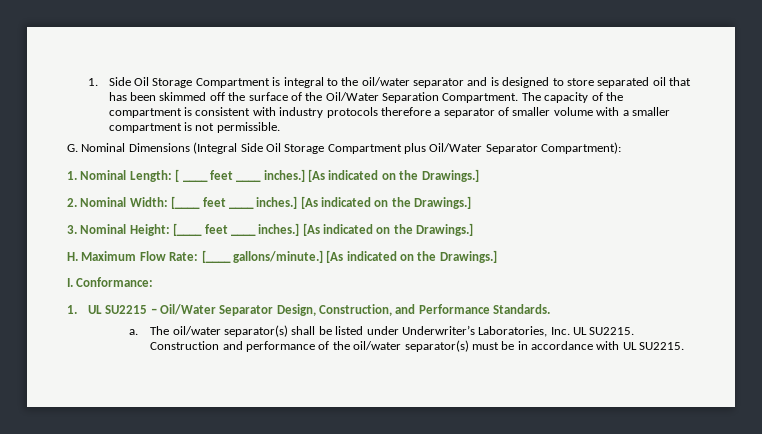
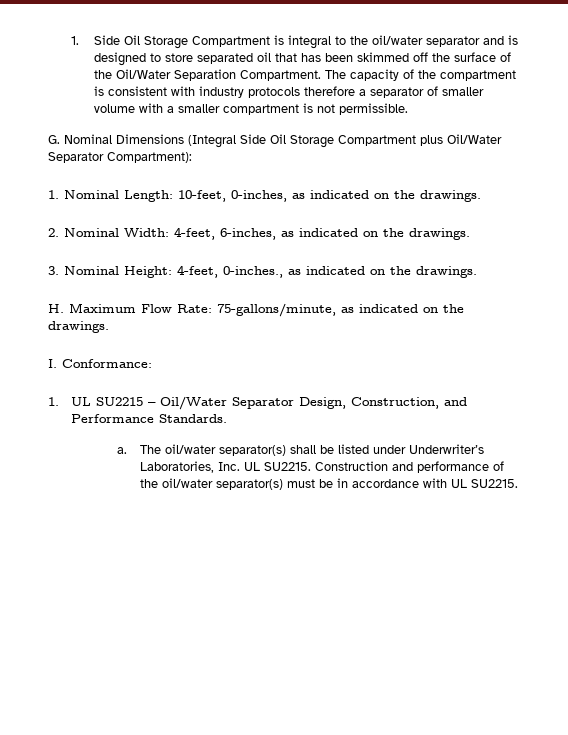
[175,169,208,182] [209,170,233,180] [236,169,479,182] [ ____ feet ____ inches.] [As indicated on the Drawings.] -> [178,190,481,202] 10-feet, 0-inches, as indicated on the drawings.
[171,196,226,209] [228,196,472,209] [____ feet ____ inches.] [As indicated on the Drawings.] -> [174,227,470,240] 4-feet, 6-inches, as indicated on the drawings.
[173,223,228,236] [230,223,474,236] [____ feet ____ inches.] [As indicated on the Drawings.] -> [177,265,477,278] 4-feet, 0-inches., as indicated on the drawings.
[201,250,497,263] [____ gallons/minute.] [As indicated on the Drawings.] -> [217,303,464,317] [48,321,109,333] 75-gallons/minute, as indicated on the drawings.

